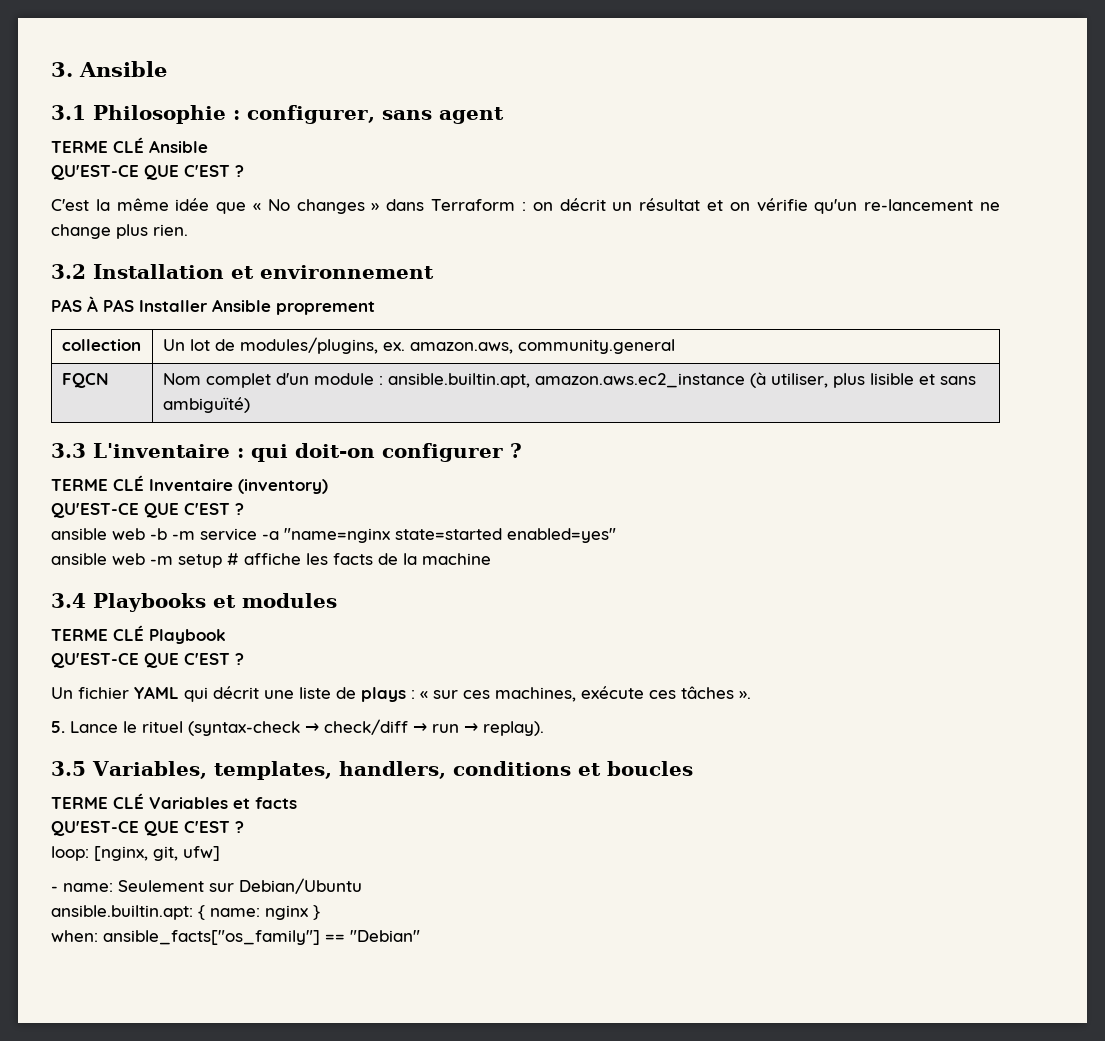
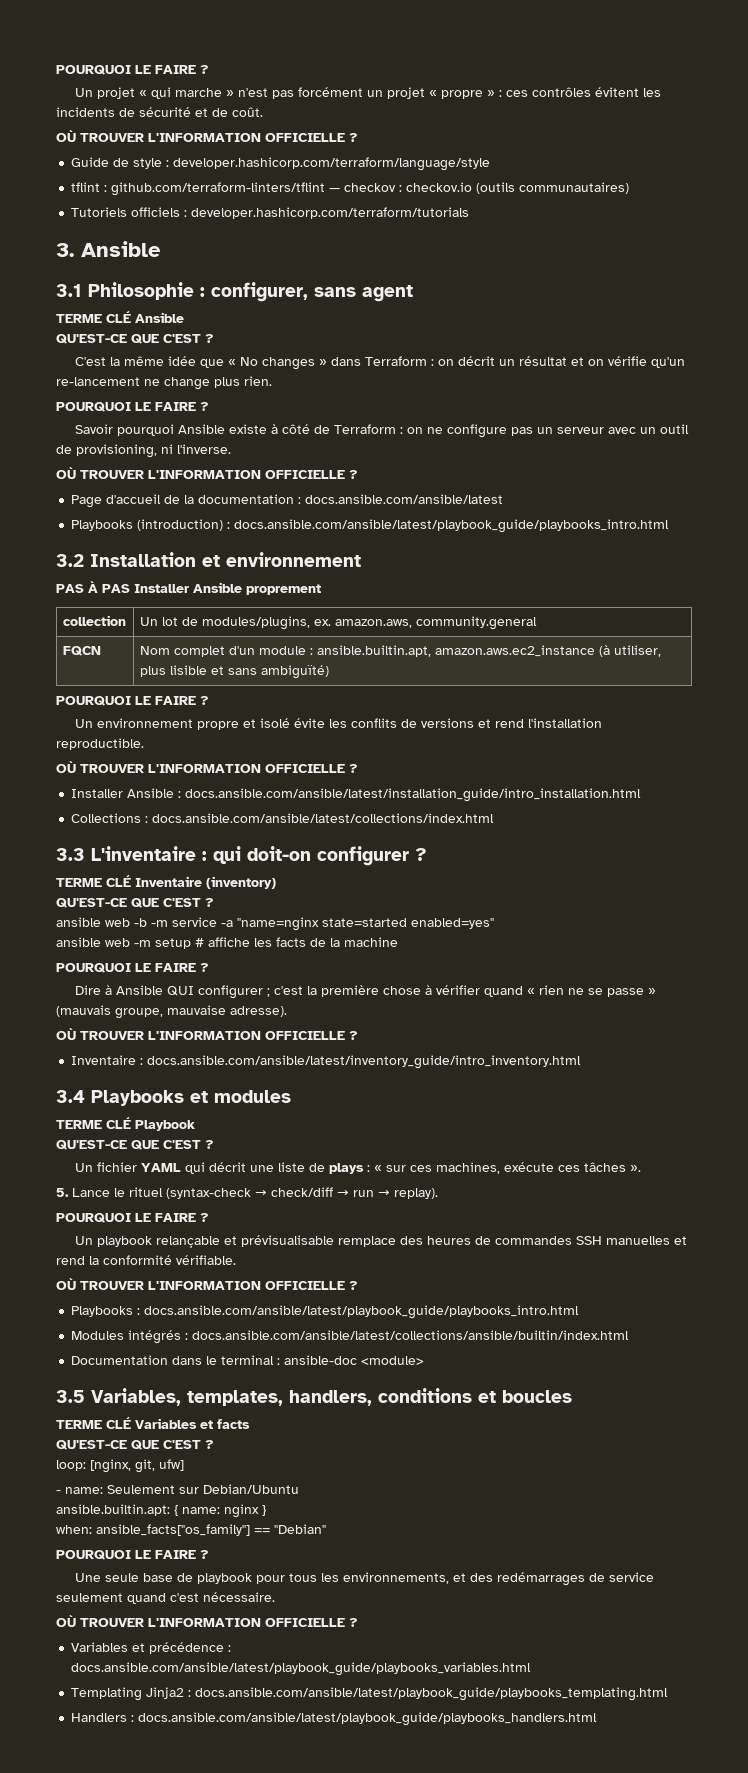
(51, 69) none -> [56,65,209,75] [75,87,662,99] [56,107,263,117] [56,130,358,142] [71,157,491,171] [71,182,630,196] [71,207,470,219] POURQUOI LE FAIRE ? // Un projet « qui marche » n'est pas forcément un projet « propre » : ces contrôles évitent les incidents de sécurité et de coût. // OÙ TROUVER L'INFORMATION OFFICIELLE ? // Guide de style : developer.hashicorp.com/terraform/language/style // tflint : github.com/terraform-linters/tflint — checkov : checkov.io (outils communautaires) // Tutoriels officiels : developer.hashicorp.com/terraform/tutorials //
(188, 230) none -> [56,402,209,412] [75,424,690,438] [56,444,231,458] [56,467,358,479] [71,494,504,508] [71,519,670,533] // POURQUOI LE FAIRE ? // Savoir pourquoi Ansible existe à côté de Terraform : on ne configure pas un serveur avec un outil de provisioning, ni l'inverse. // OÙ TROUVER L'INFORMATION OFFICIELLE ? // Page d'accueil de la documentation : docs.ansible.com/ansible/latest // Playbooks (introduction) : docs.ansible.com/ansible/latest/playbook_guide/playbooks_intro.html
(250, 405) none -> [56,696,209,706] [75,718,603,730] [56,738,144,750] [56,761,358,773] [71,788,642,802] [71,813,495,823] // POURQUOI LE FAIRE ? // Un environnement propre et isolé évite les conflits de versions et rend l'installation reproductible. // OÙ TROUVER L'INFORMATION OFFICIELLE ? // Installer Ansible : docs.ansible.com/ansible/latest/installation_guide/intro_installation.html // Collections : docs.ansible.com/ansible/latest/collections/index.html
(491, 559) none -> [56,963,209,973] [75,985,657,999] [56,1005,287,1019] [56,1028,358,1040] [71,1055,582,1069] // POURQUOI LE FAIRE ? // Dire à Ansible QUI configurer ; c'est la première chose à vérifier quand « rien ne se passe » (mauvais groupe, mauvaise adresse). // OÙ TROUVER L'INFORMATION OFFICIELLE ? // Inventaire : docs.ansible.com/ansible/latest/inventory_guide/intro_inventory.html
(544, 728) none -> [56,1213,209,1223] [75,1235,688,1248] [56,1255,236,1265] [56,1278,358,1290] [71,1305,580,1319] [71,1330,630,1344] [71,1355,425,1365] // POURQUOI LE FAIRE ? // Un playbook relançable et prévisualisable remplace des heures de commandes SSH manuelles et rend la conformité vérifiable. // OÙ TROUVER L'INFORMATION OFFICIELLE ? // Playbooks : docs.ansible.com/ansible/latest/playbook_guide/playbooks_intro.html // Modules intégrés : docs.ansible.com/ansible/latest/collections/ansible/builtin/index.html // Documentation dans le terminal : ansible-doc <module>
(420, 936) none -> [56,1550,209,1560] [75,1572,655,1586] [56,1592,275,1604] [56,1615,358,1627] [71,1642,232,1654] [71,1662,532,1676] [71,1687,669,1701] [71,1712,598,1726] // POURQUOI LE FAIRE ? // Une seule base de playbook pour tous les environnements, et des redémarrages de service seulement quand c'est nécessaire. // OÙ TROUVER L'INFORMATION OFFICIELLE ? // Variables et précédence : docs.ansible.com/ansible/latest/playbook_guide/playbooks_variables.html // Templating Jinja2 : docs.ansible.com/ansible/latest/playbook_guide/playbooks_templating.html // Handlers : docs.ansible.com/ansible/latest/playbook_guide/playbooks_handlers.html

